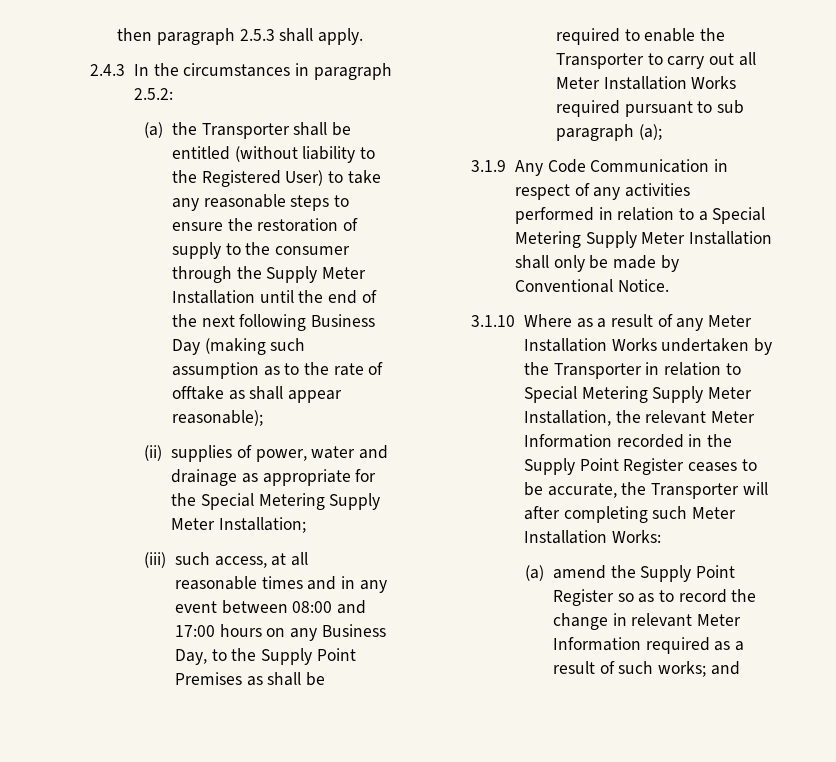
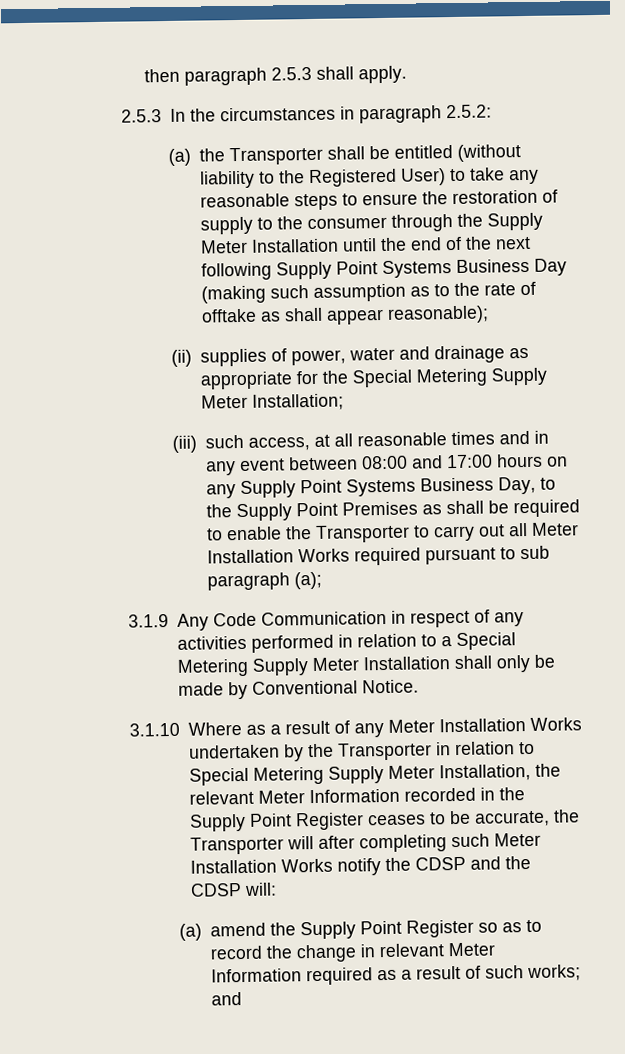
[90,64,126,76] 2.4.3 -> [121,109,163,123] 2.5.3
(307, 322) none -> [276,260,453,280] Supply Point Systems
(318, 634) none -> [240,478,417,499] Supply Point Systems
[611,530,661,543] Works: -> [281,855,532,876] [190,882,278,897] Works notify the CDSP and the CDSP will:

